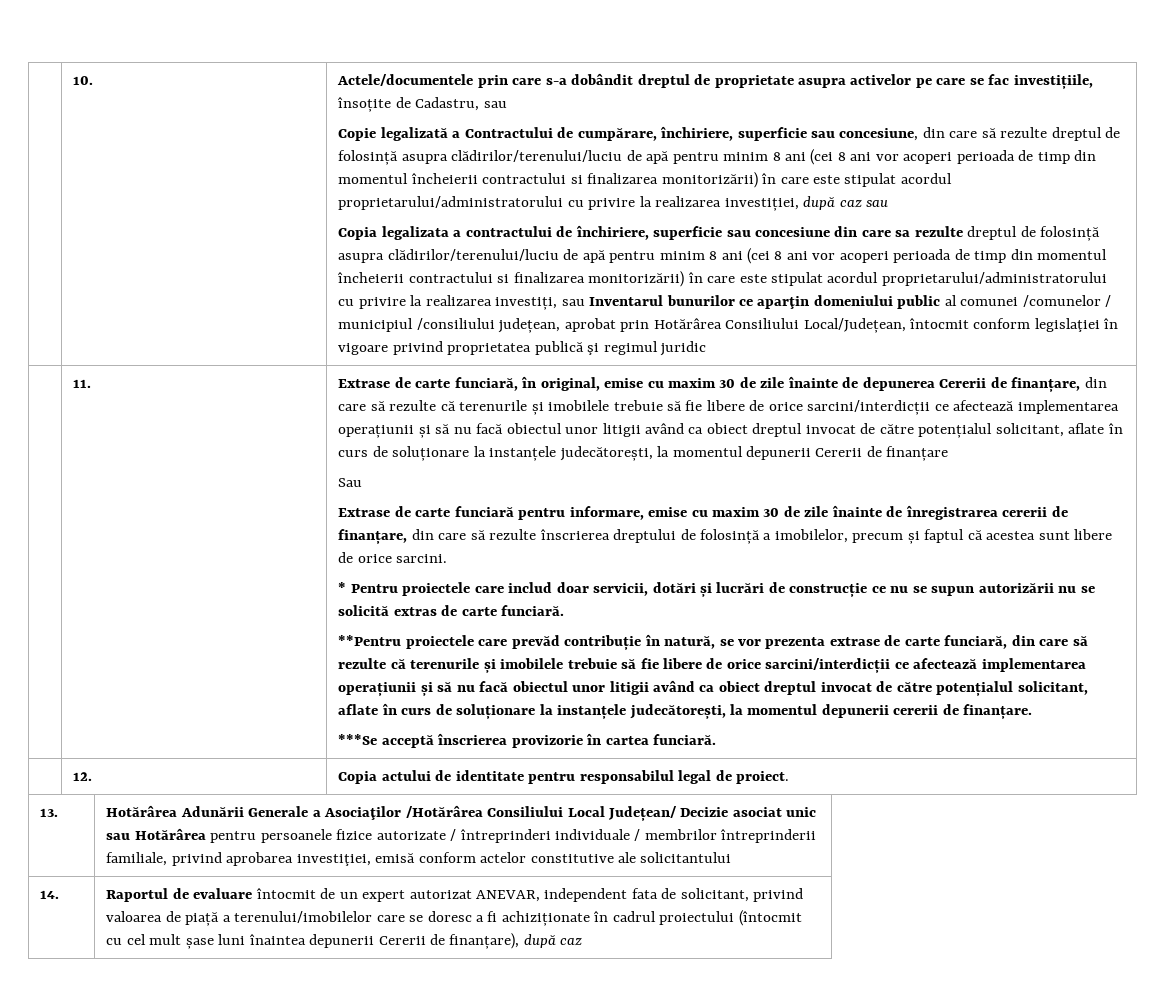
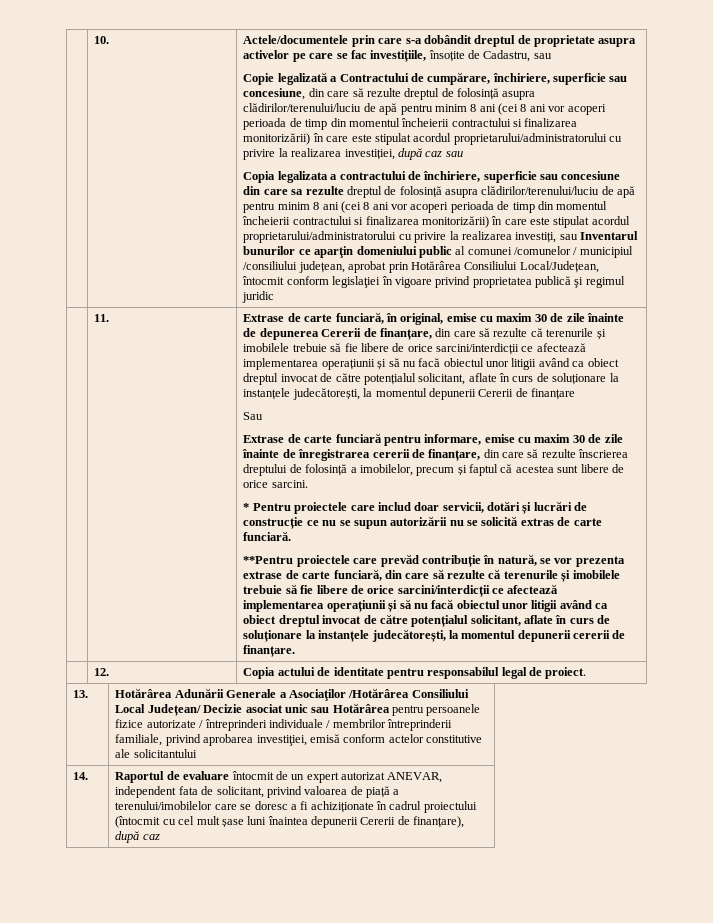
[338,733,717,748] // ***Se acceptă înscrierea provizorie în cartea funciară. -> (296, 651) none

